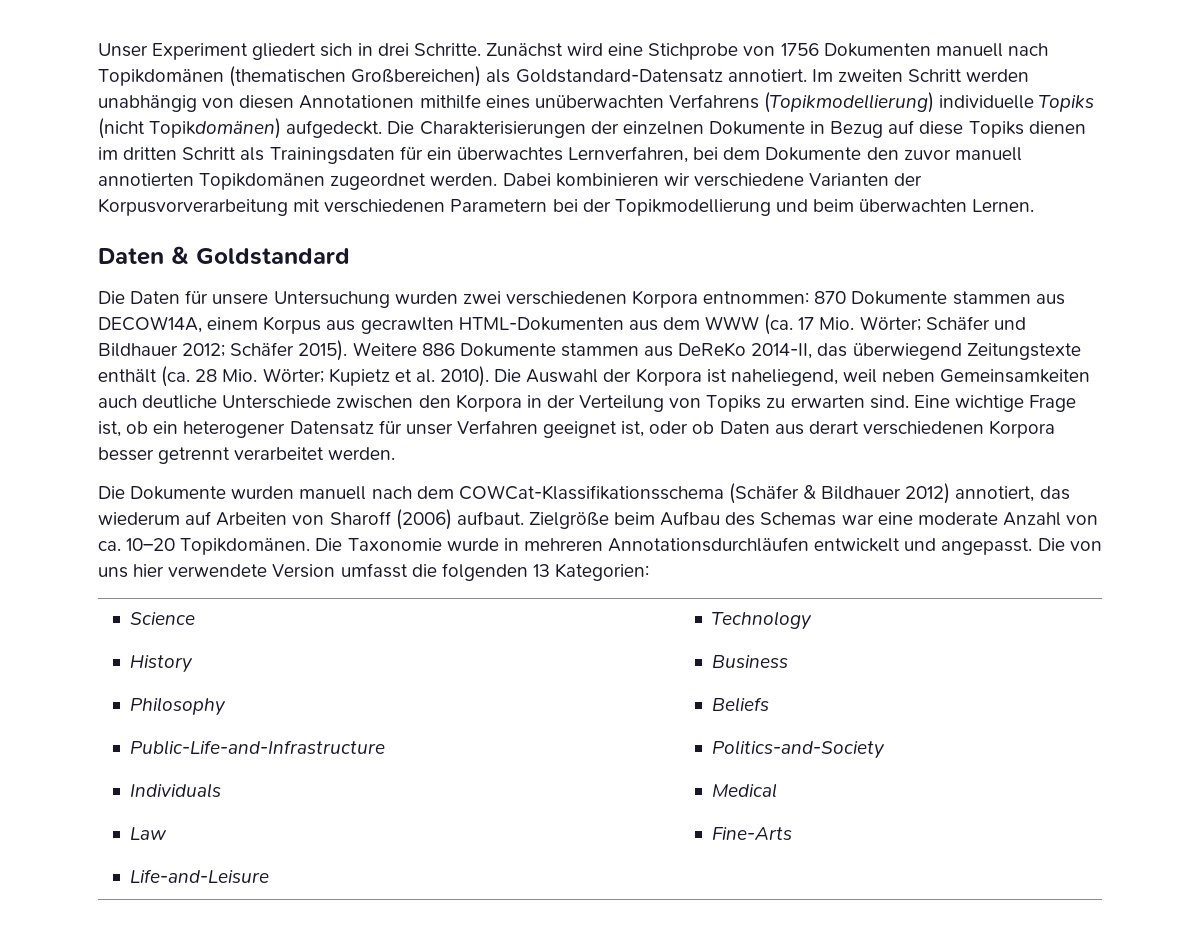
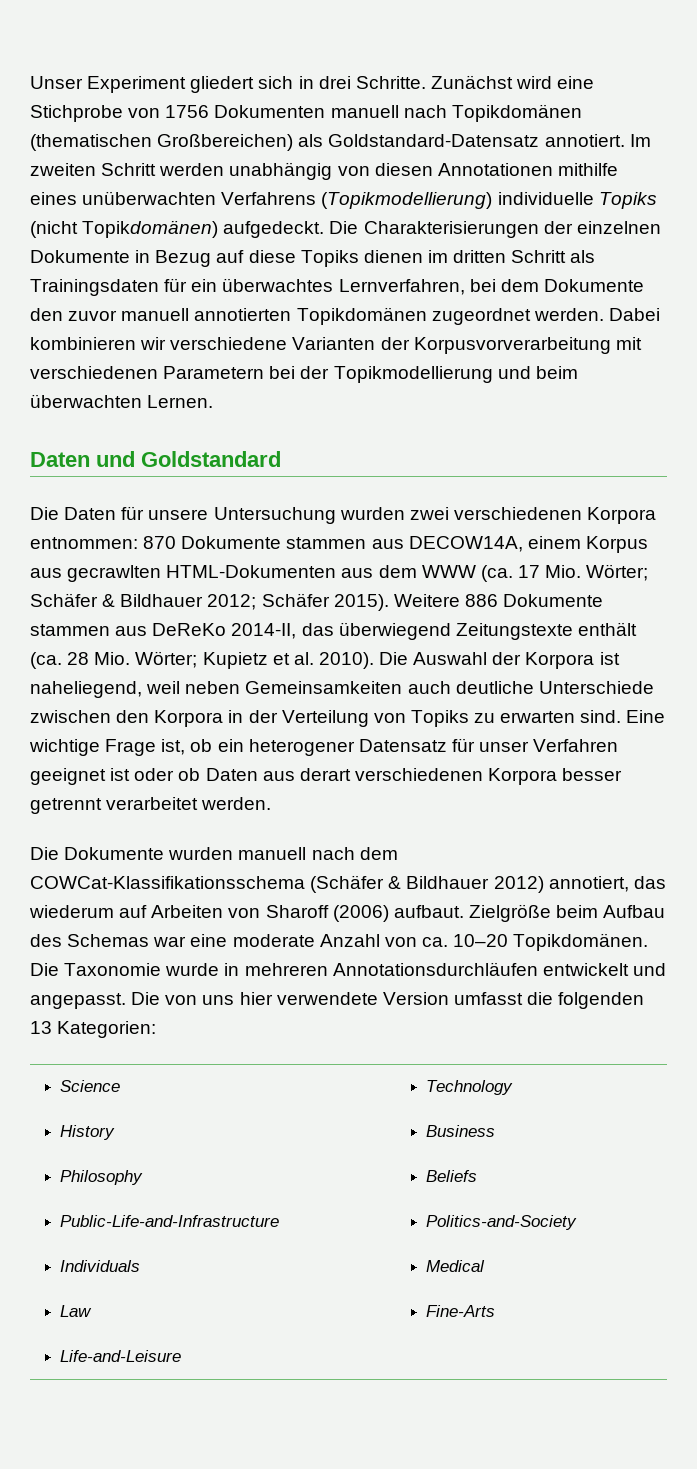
[171,246,189,264] & -> [96,451,135,467] und
[993,317,1026,330] und -> [102,594,116,607] &
[621,421,645,437] ist, -> [110,768,131,781] ist

